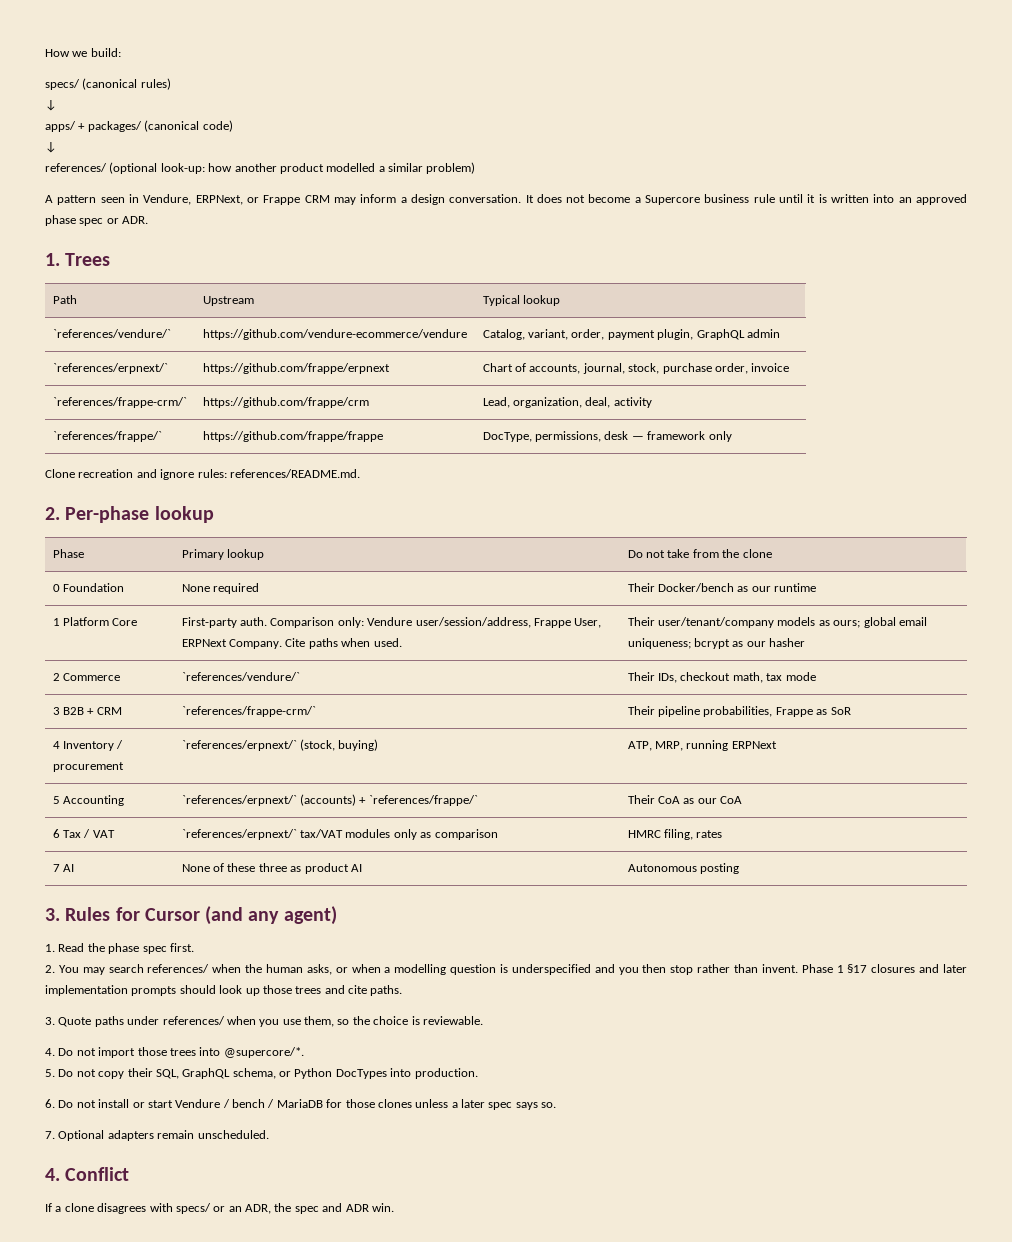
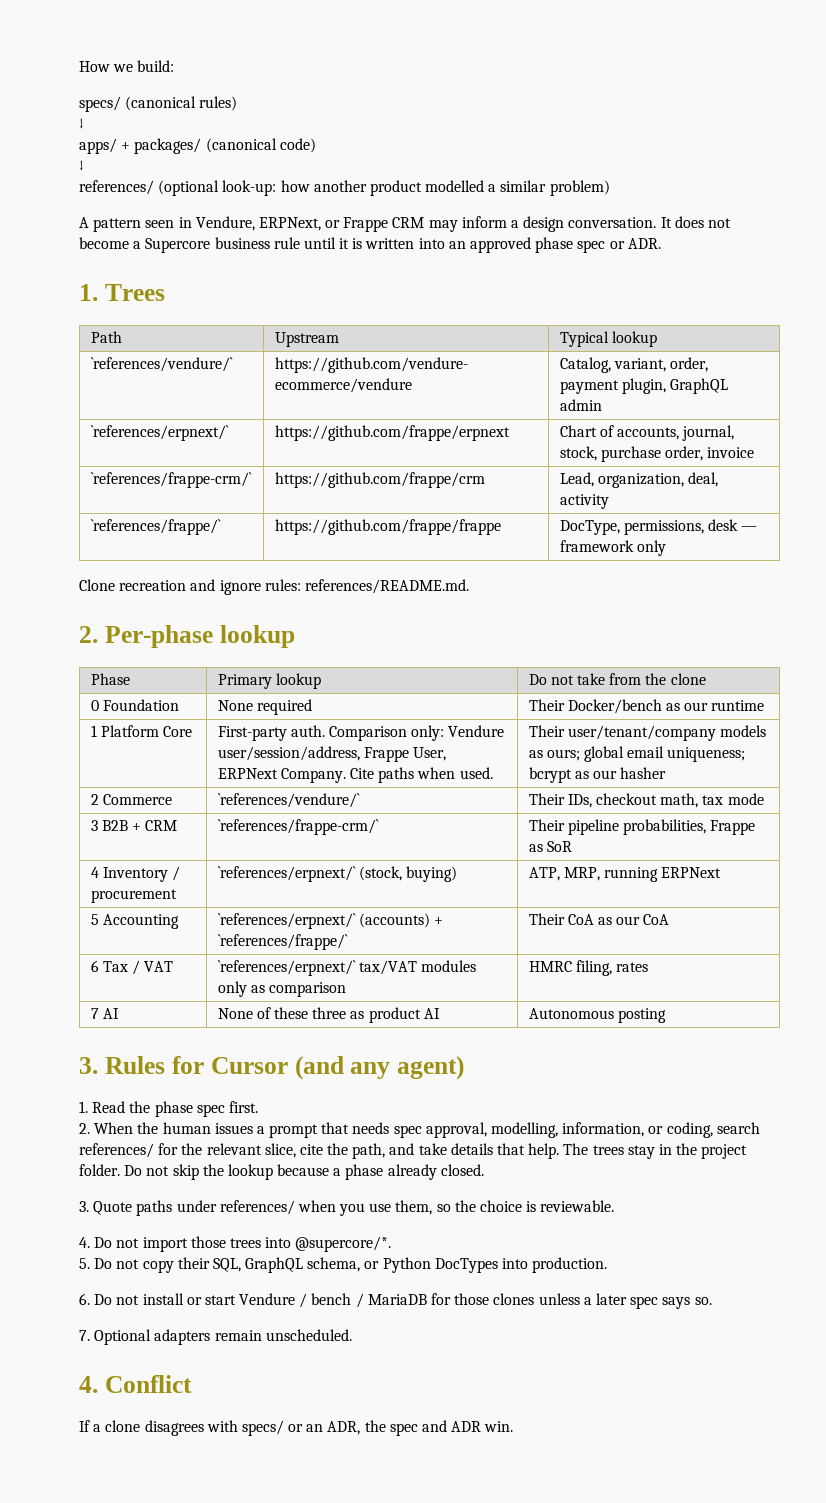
[58,964,968,975] [45,985,403,996] You may search references/ when the human asks, or when a modelling question is underspecified and you then stop rather than invent. Phase 1 §17 closures and later implementation prompts should look up those trees and cite paths. -> [94,1122,760,1138] [79,1143,748,1159] [79,1164,484,1180] When the human issues a prompt that needs spec approval, modelling, information, or coding, search references/ for the relevant slice, cite the path, and take details that help. The trees stay in the project folder. Do not skip the lookup because a phase already closed.

